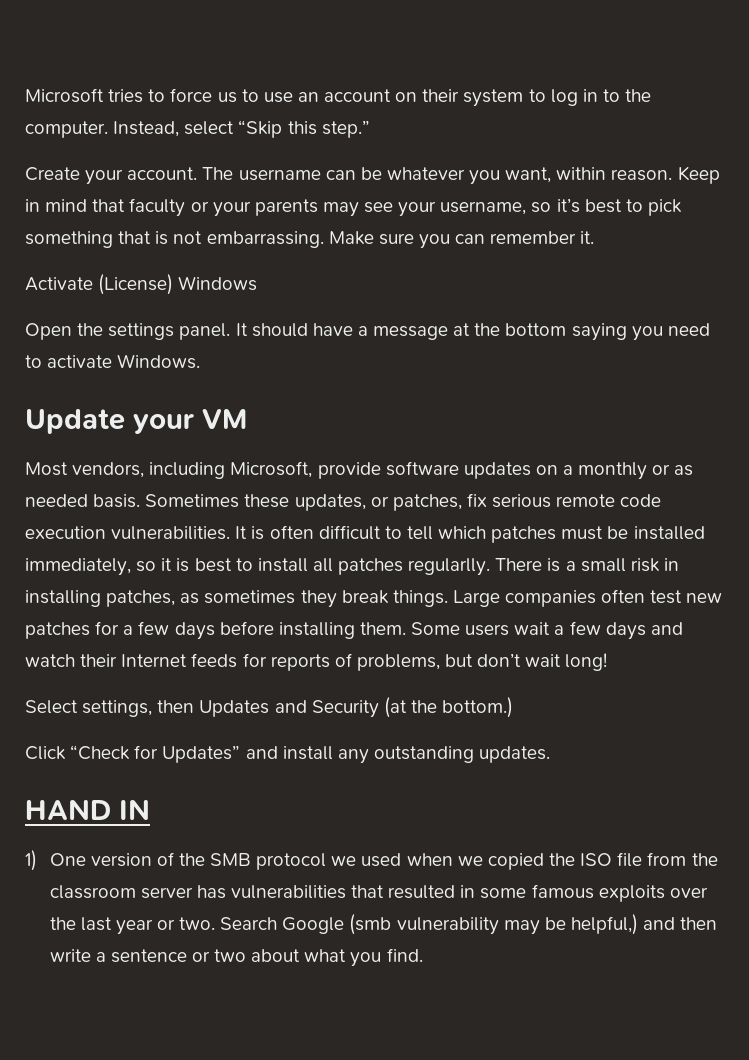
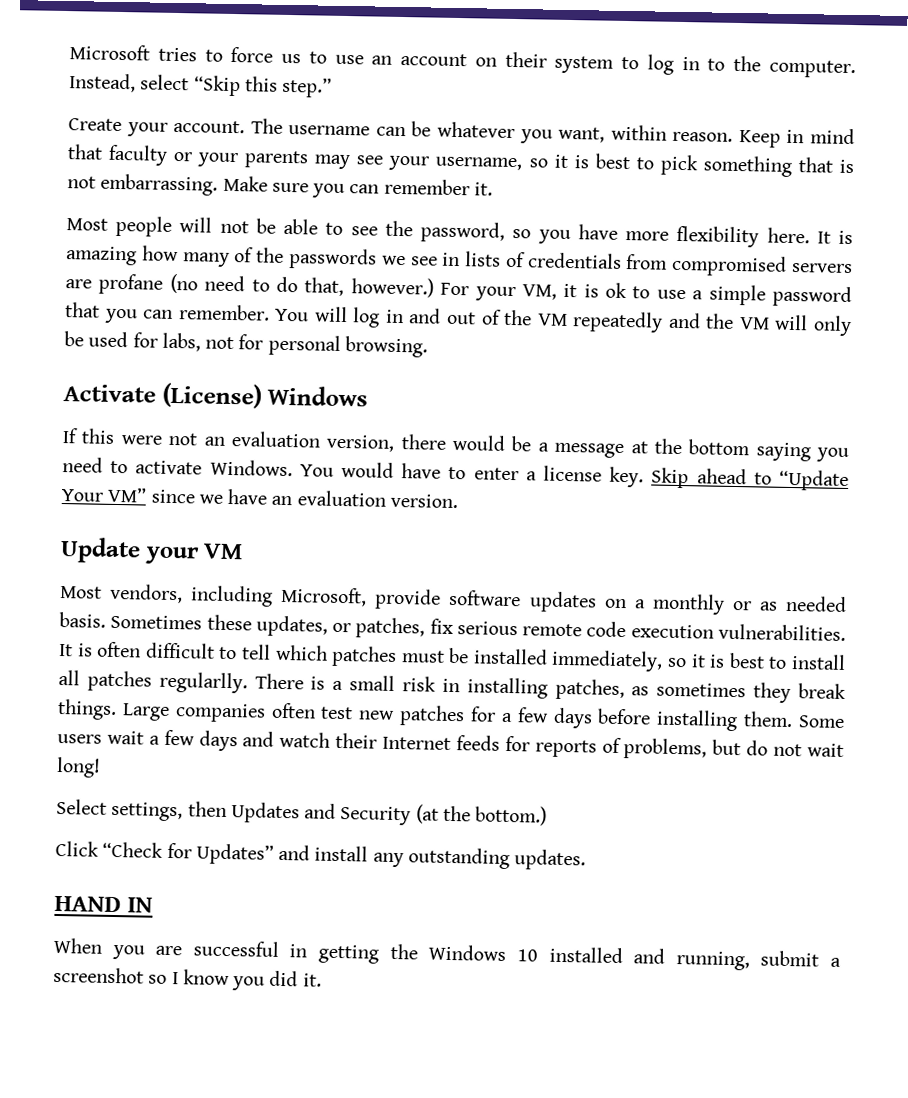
[556,198,580,213] it’s -> [553,154,590,169] it is
[25,274,258,295] [25,323,353,340] Activate (License) Windows // Open the settings panel. It should have -> [66,215,854,248] [66,245,854,277] [65,273,853,308] [65,302,852,337] [64,331,428,358] [63,382,369,409] [62,428,533,452] Most people will not be able to see the password, so you have more flexibility here. It is amazing how many of the passwords we see in lists of credentials from compromised servers are profane (no need to do that, however.) For your VM, it is ok to use a simple password that you can remember. You will log in and out of the VM repeatedly and the VM will only be used for labs, not for personal browsing. // Activate (License) Windows // If this were not an evaluation version, there would be
(201, 361) none -> [299,461,850,492] [61,486,458,509] You would have to enter a license key. Skip ahead to “Update Your VM” since we have an evaluation version.
[477,653,522,667] don’t -> [746,740,803,757] do not
[25,850,718,871] [49,884,708,902] [49,914,718,935] [49,948,423,967] 1) One version of the SMB protocol we used when we copied the ISO file from the classroom server has vulnerabilities that resulted in some famous exploits over the last year or two. Search Google (smb vulnerability may be helpful,) and then write a sentence or two about what you find. -> [53,937,842,971] [53,966,322,991] When you are successful in getting the Windows 10 installed and running, submit a screenshot so I know you did it.

